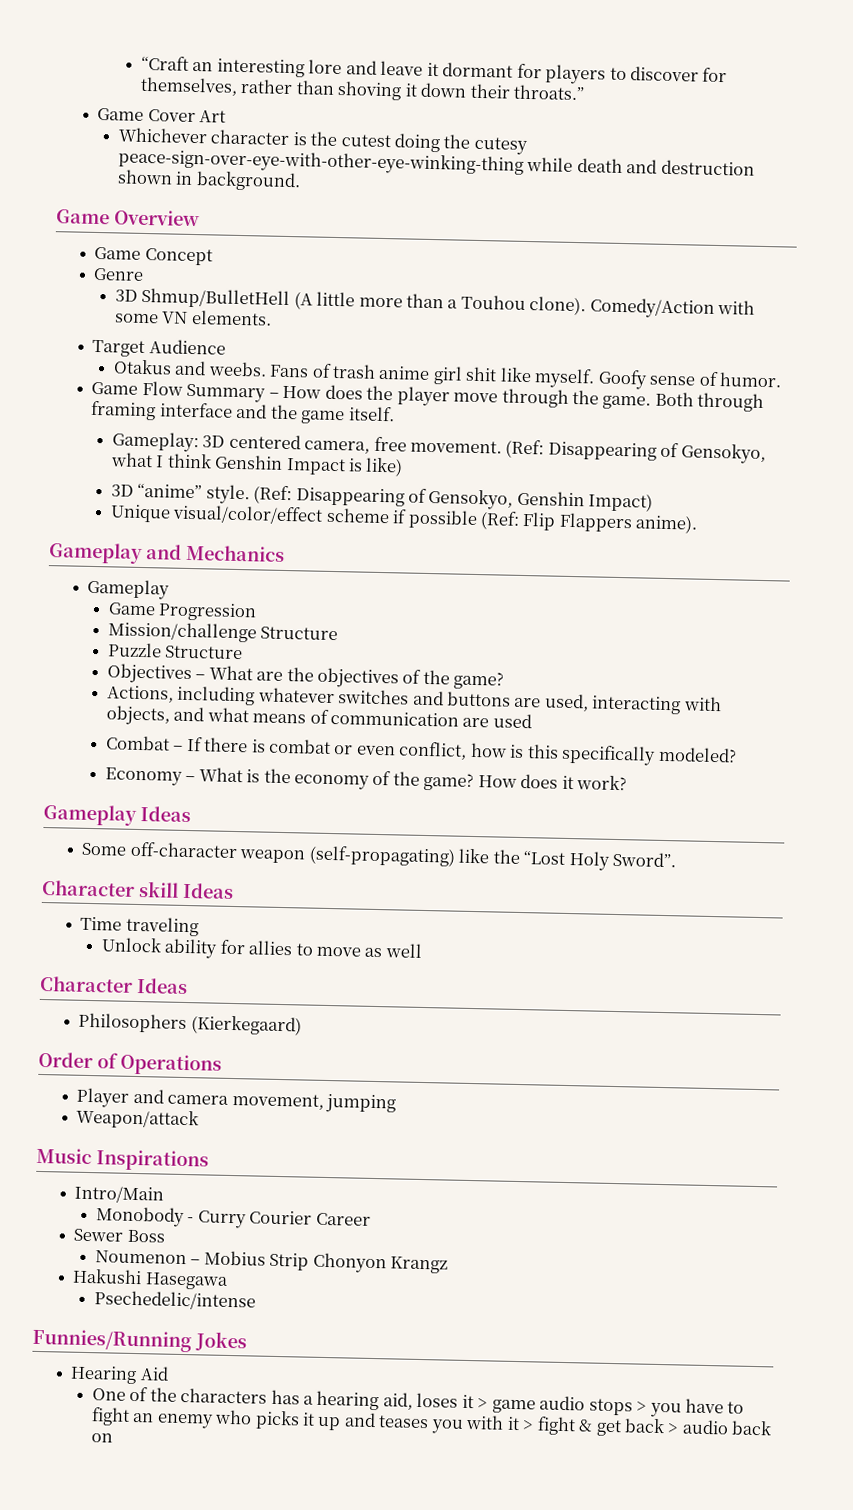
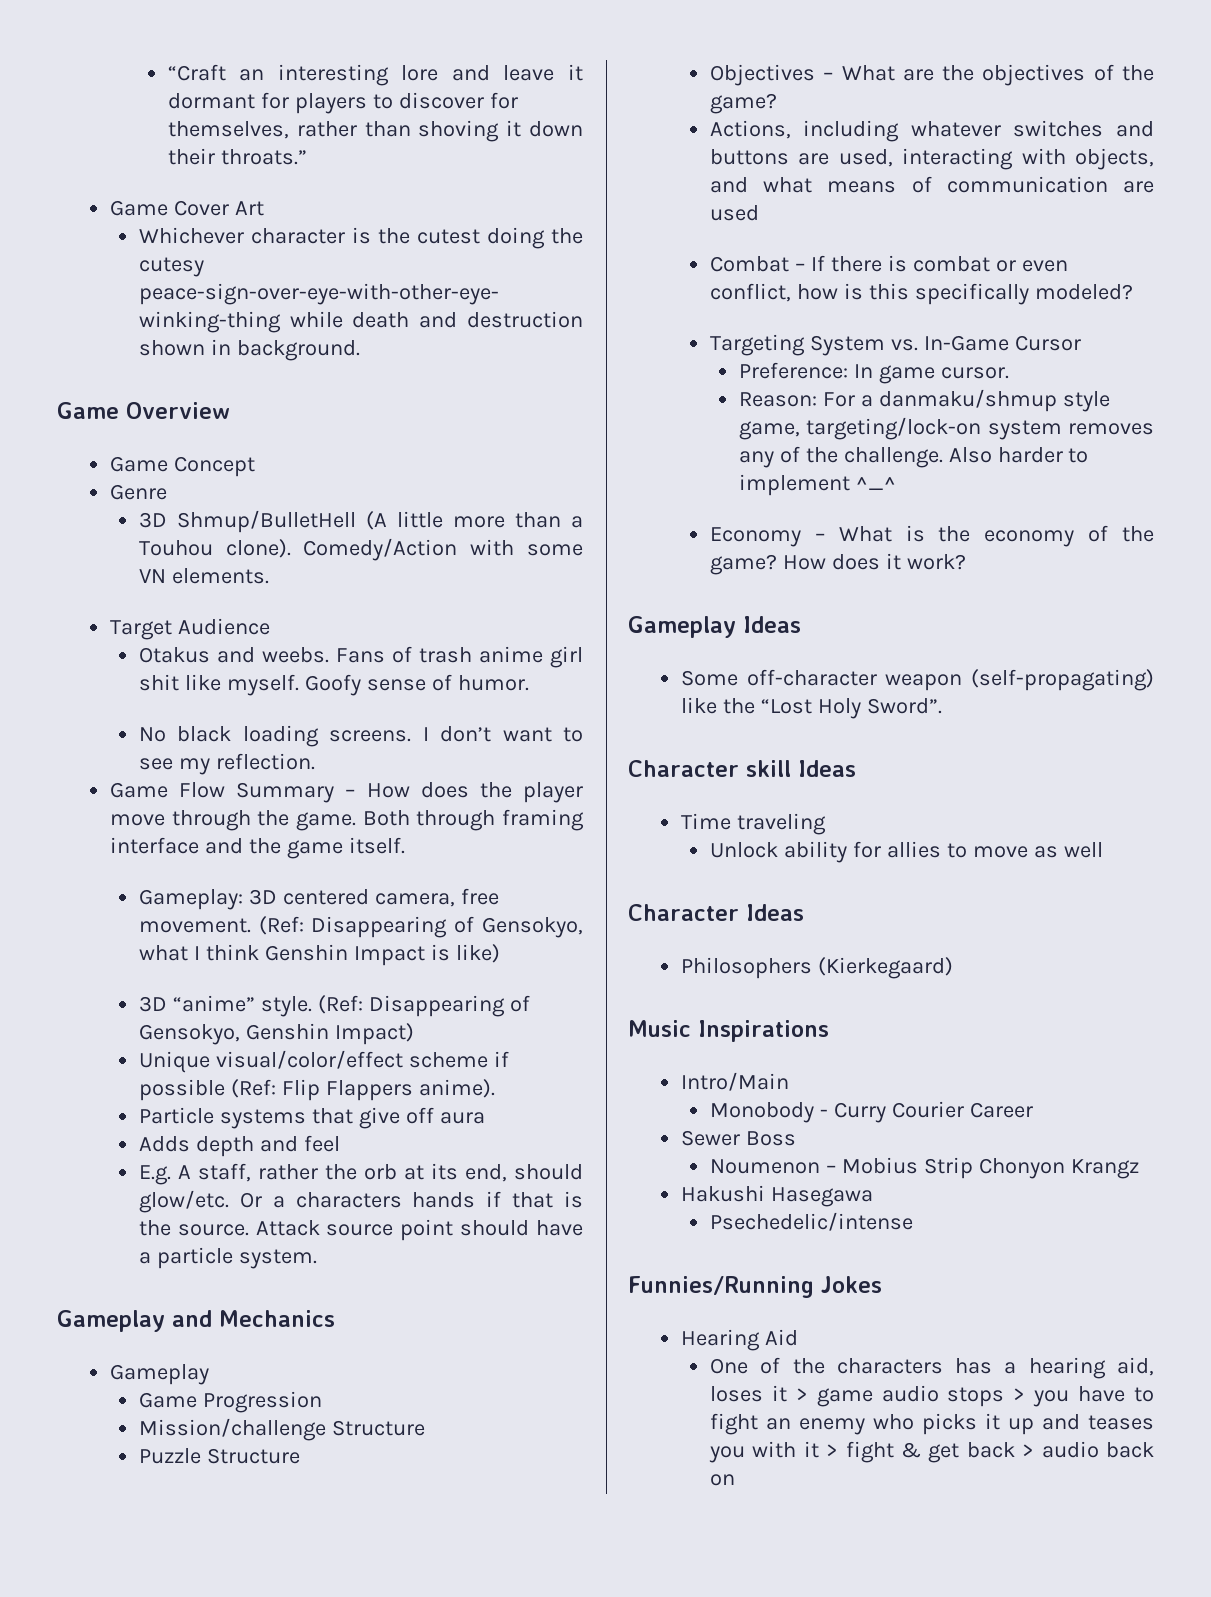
(783, 380) none -> [138,725,584,747] [138,753,315,775] // No black loading screens. I don’t want to see my reflection.
(699, 524) none -> [138,1107,485,1129] [138,1135,340,1157] [138,1163,584,1185] [138,1190,583,1213] [138,1219,583,1241] [138,1247,317,1269] // Particle systems that give off aura // Adds depth and feel // E.g. A staff, rather the orb at its end, should glow/etc. Or a characters hands if that is the source. Attack source point should have a particle system.
(737, 754) none -> [709,334,1081,356] [738,362,1009,384] [738,389,1110,412] [738,417,1154,440] [738,446,1089,468] [738,474,896,496] // Targeting System vs. In-Game Cursor // Preference: In game cursor. // Reason: For a danmaku/shmup style game, targeting/lock-on system removes any of the challenge. Also harder to implement ^_^
[38,1051,222,1076] [76,1087,397,1114] [76,1108,200,1130] // Order of Operations // Player and camera movement, jumping // Weapon/attack -> (954, 968) none

